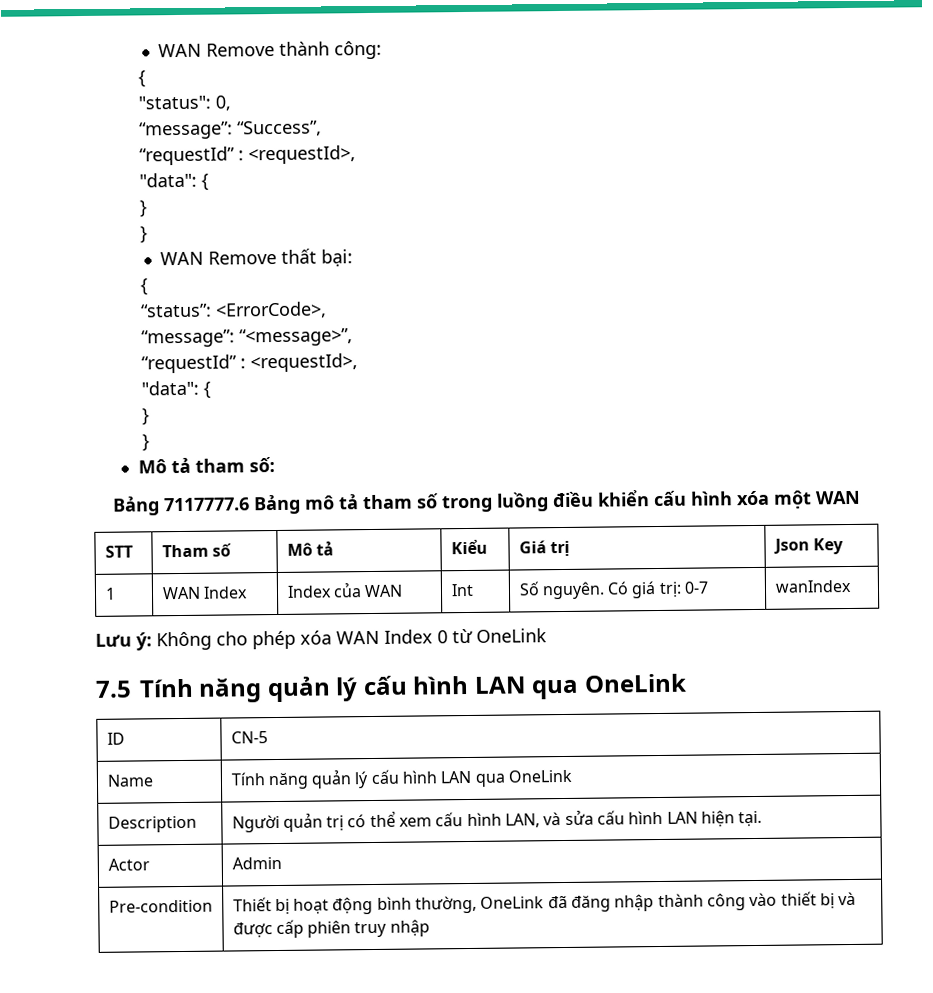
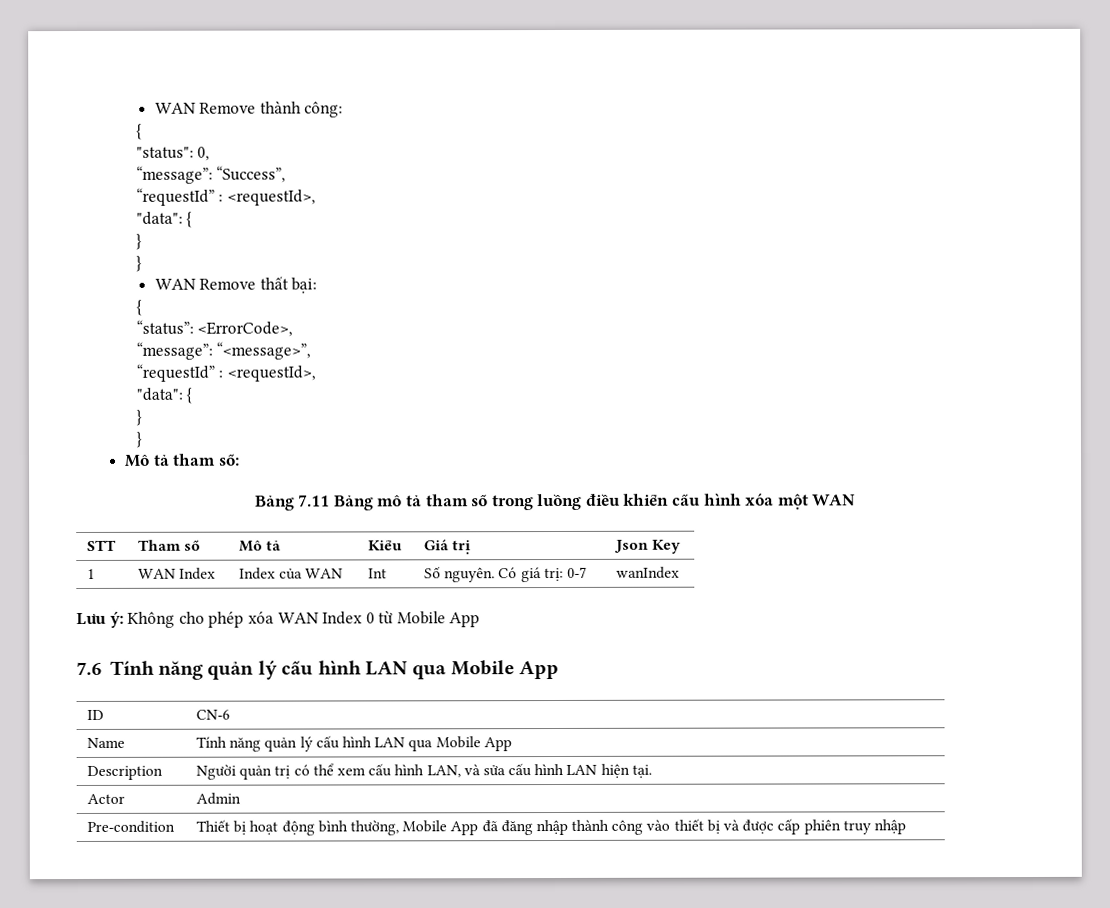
[163,497,250,512] 7117777.6 -> [298,494,331,507] 7.11
[476,628,547,643] [95,673,687,703] OneLink // 7.5 Tính năng quản lý cấu hình LAN qua OneLink -> [396,611,481,628] [76,660,560,680] Mobile App // 7.6 Tính năng quản lý cấu hình LAN qua Mobile App
[230,731,268,744] CN-5 -> [196,709,231,720] CN-6
[508,769,573,783] OneLink -> [435,736,512,752] Mobile App
[480,896,545,909] OneLink -> [402,820,479,836] Mobile App

